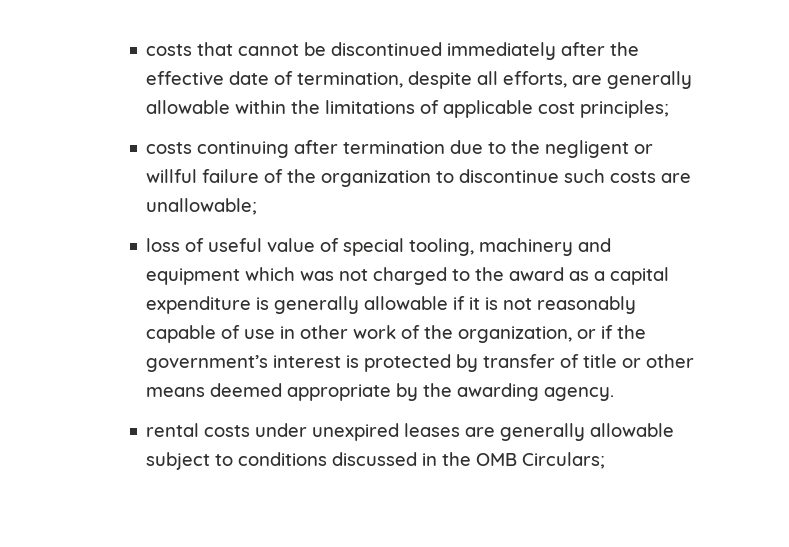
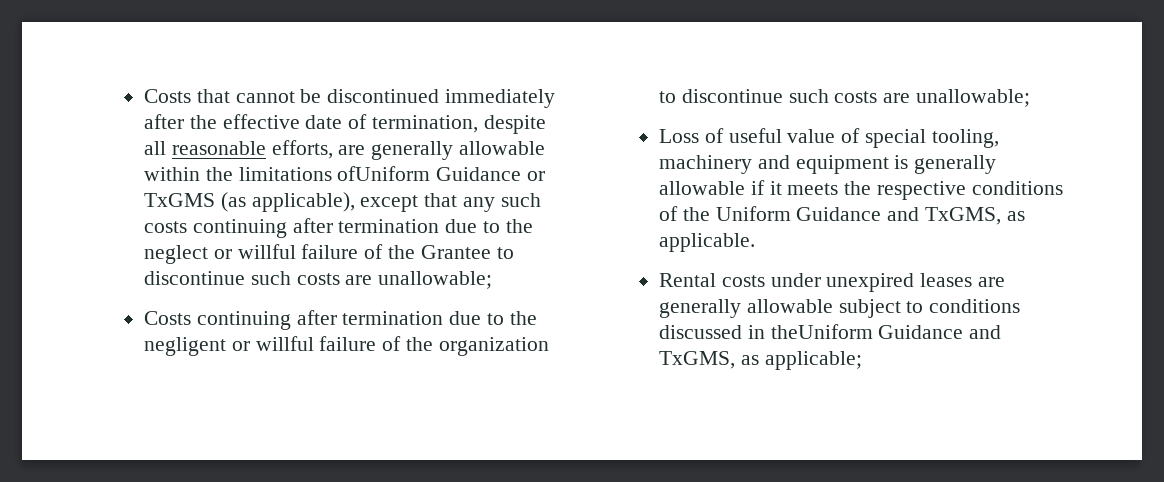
[146,44,193,56] costs -> [143,89,191,103] Costs
(499, 78) none -> [171,141,266,155] reasonable
[420,100,670,118] [146,142,193,154] of applicable cost principles; // costs -> [337,166,545,181] [143,192,541,212] [143,218,533,238] [143,244,514,264] [143,271,493,289] [143,311,191,325] ofUniform Guidance or TxGMS (as applicable), except that any such costs continuing after termination due to the neglect or willful failure of the Grantee to discontinue such costs are unallowable; // Costs
[146,238,181,252] loss -> [658,129,699,143] Loss
[245,267,670,285] [146,296,252,314] which was not charged to the award as a capital expenditure -> (889, 164) none
[485,296,637,314] [146,325,647,343] [146,354,695,372] [146,383,615,401] [146,423,200,437] is not reasonably capable of use in other work of the organization, or if the government’s interest is protected by transfer of title or other means deemed appropriate by the awarding agency. // rental -> [787,181,1063,200] [658,206,1025,225] [658,233,755,252] [658,273,716,287] meets the respective conditions of the Uniform Guidance and TxGMS, as applicable. // Rental
[442,452,606,469] the OMB Circulars; -> [770,324,1002,339] [658,351,862,370] theUniform Guidance and TxGMS, as applicable;

